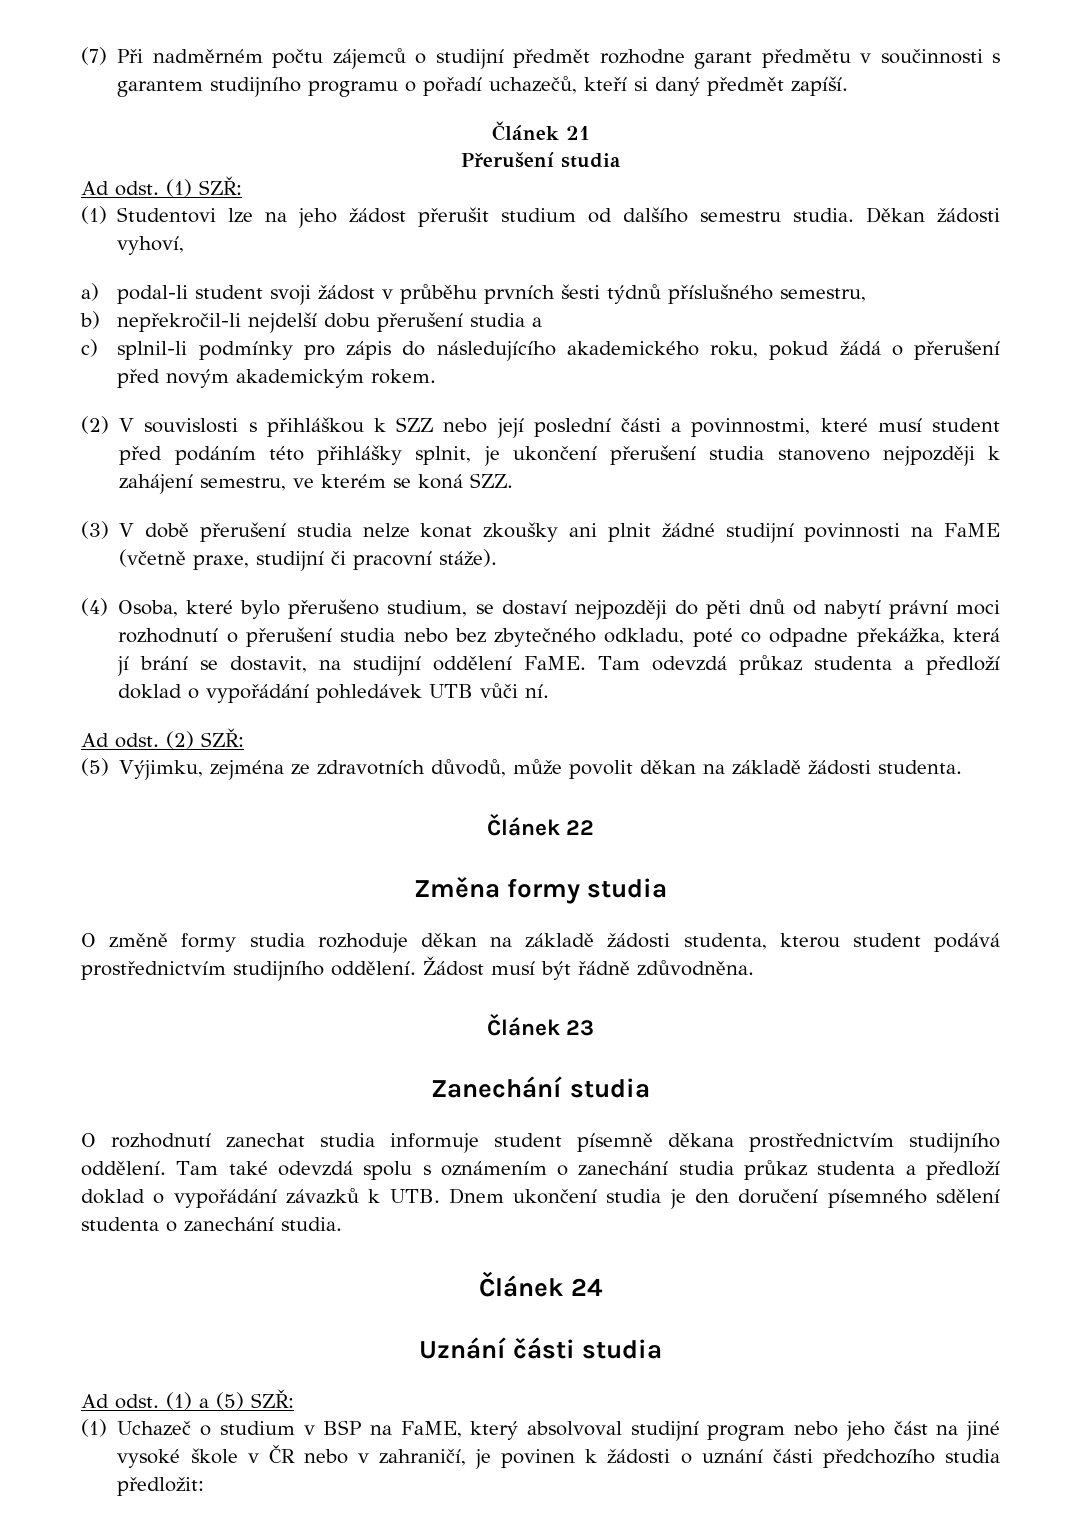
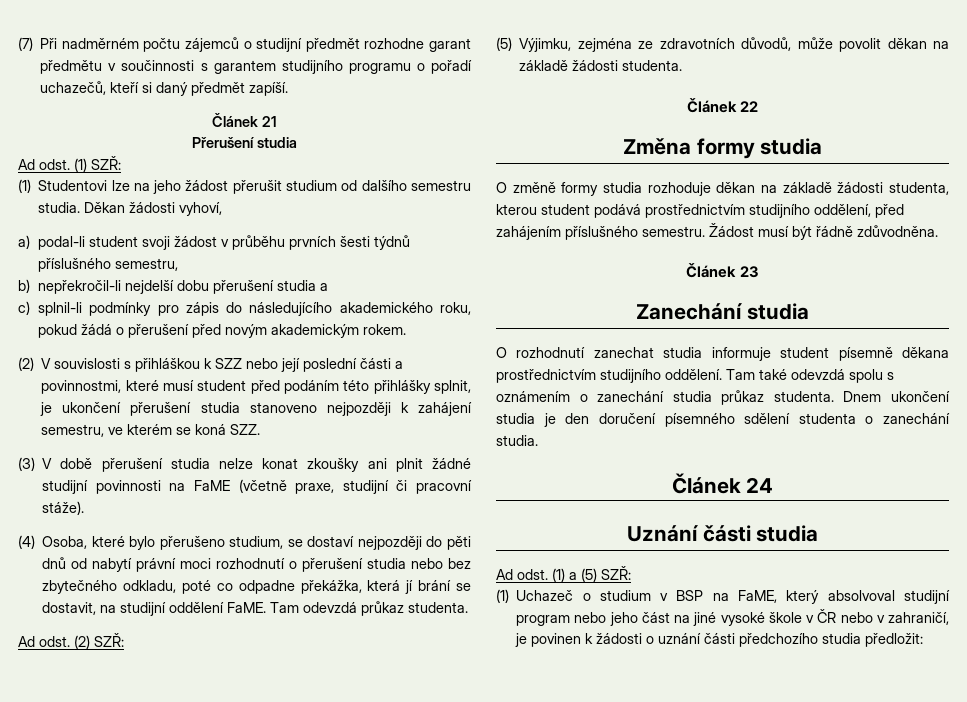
[814,656,1001,675] [118,683,550,703] studenta a předloží doklad o vypořádání pohledávek UTB vůči ní. -> [408,602,469,613] studenta.
[331,961,416,976] oddělení. -> [814,204,904,218] [496,226,705,240] oddělení, před zahájením příslušného semestru.
[817,1161,1001,1180] [81,1188,440,1208] studenta a předloží doklad o vypořádání závazků k UTB. -> [773,391,834,402] studenta.

